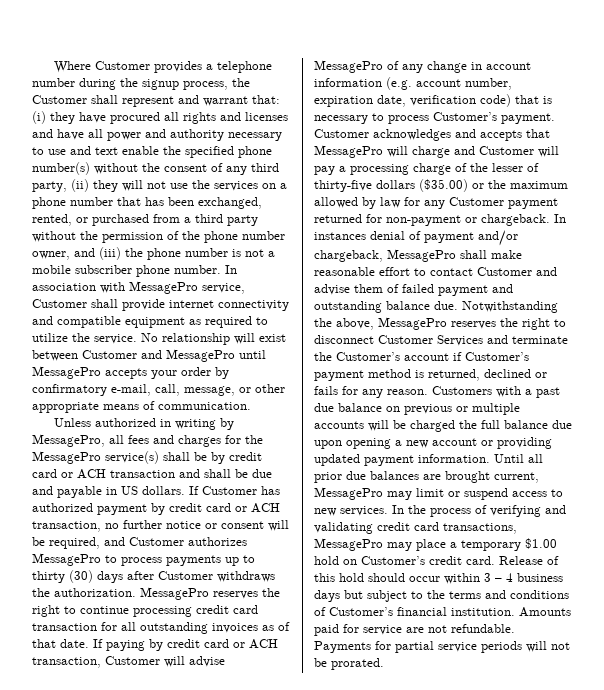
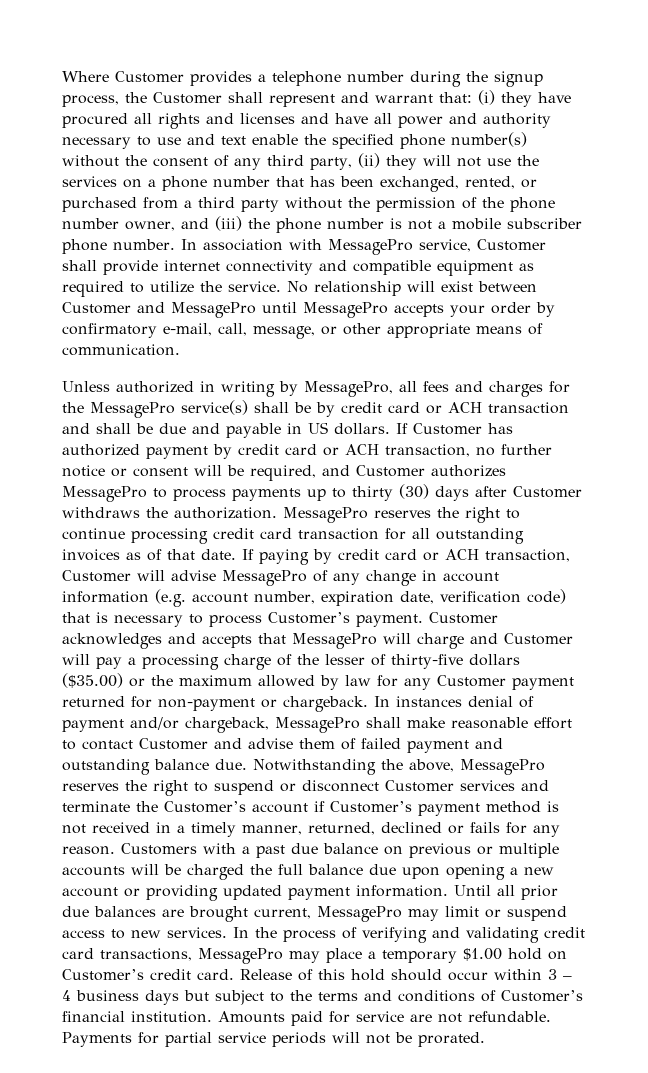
(566, 323) none -> [214,780,296,795] suspend or
[437,335,483,346] Services -> [460,780,515,791] services
(424, 374) none -> [62,822,302,837] not received in a timely manner,

